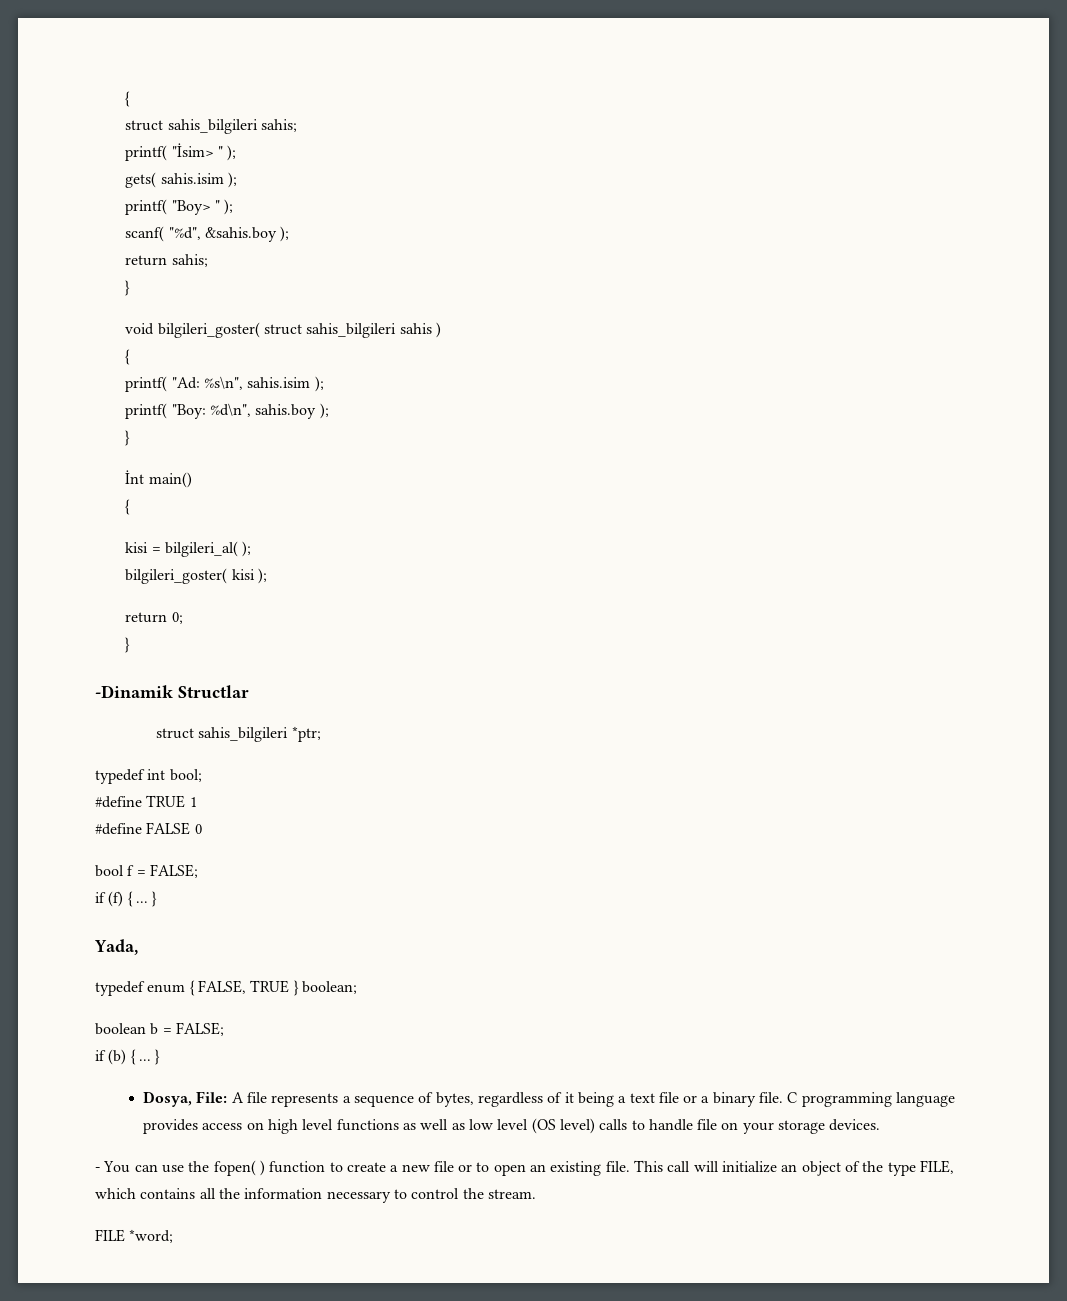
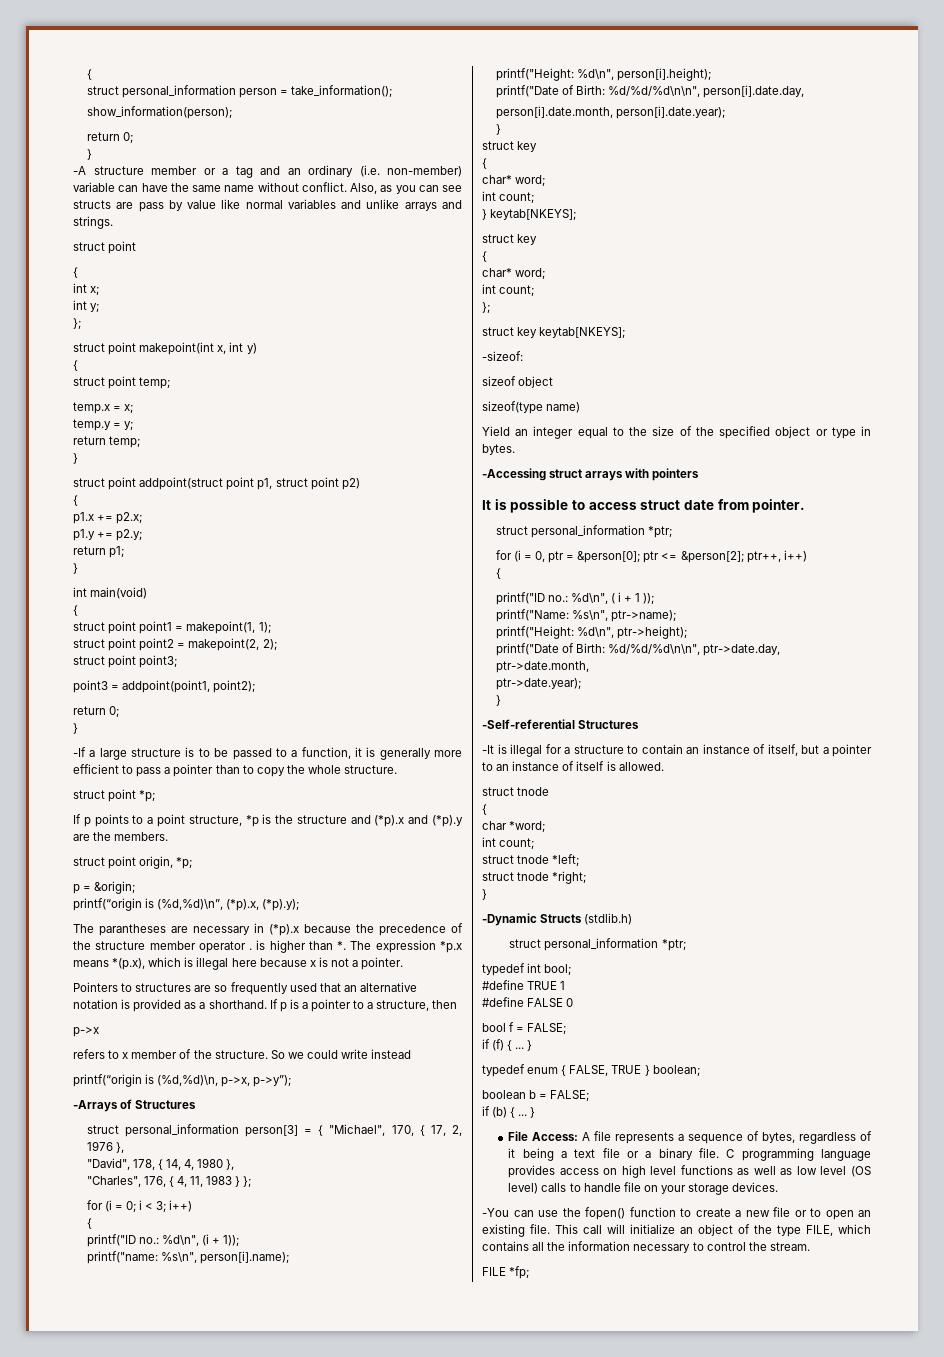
[125,91,131,107] [125,119,298,134] [125,143,237,161] [125,172,238,188] [125,199,234,215] [125,226,290,242] [125,254,208,267] [125,280,131,296] [125,322,442,338] [125,349,131,365] [125,376,324,392] [125,403,329,419] [125,430,131,446] [125,470,192,488] [125,499,131,515] [125,541,252,557] [125,568,268,584] [125,612,183,624] [125,637,131,653] [95,685,249,698] [155,727,289,742] { // struct sahis_bilgileri sahis; // printf( "İsim> " ); // gets( sahis.isim ); // printf( "Boy> " ); // scanf( "%d", &sahis.boy ); // return sahis; // } // void bilgileri_goster( struct sahis_bilgileri sahis ) // { // printf( "Ad: %s\n", sahis.isim ); // printf( "Boy: %d\n", sahis.boy ); // } // İnt main() // { // kisi = bilgileri_al( ); // bilgileri_goster( kisi ); // return 0; // } // -Dinamik Structlar // struct sahis_bilgileri -> [86,69,92,80] [86,85,393,98] [86,106,232,119] [86,132,133,144] [86,149,92,160] [73,165,462,178] [73,182,462,194] [73,199,462,212] [73,216,113,229] [73,241,137,254] [73,267,78,278] [73,283,100,296] [73,300,100,313] [73,318,81,330] [73,342,257,355] [73,360,78,371] [73,376,171,389] [73,402,134,414] [73,419,134,431] [73,436,141,448] [73,453,78,464] [73,477,360,490] [73,495,78,506] [73,512,143,524] [73,529,143,541] [73,546,125,558] [73,563,78,574] [73,587,148,599] [73,605,78,616] [73,621,271,634] [73,638,277,651] [73,655,178,668] [73,680,256,693] [73,706,120,718] [73,723,78,734] [73,747,462,760] [73,764,398,777] [73,789,156,802] [73,814,463,827] [73,832,169,841] [73,856,193,869] [73,881,136,894] [73,898,300,911] [73,923,463,936] [73,940,462,953] [73,957,404,970] [73,982,417,995] [73,999,458,1012] [73,1027,99,1037] [73,1049,412,1059] [73,1074,292,1087] [73,1099,197,1112] [86,1124,463,1137] [86,1141,124,1153] [86,1158,235,1170] [86,1175,252,1188] [86,1200,193,1213] [86,1218,92,1229] [86,1234,240,1247] [86,1251,289,1264] [495,68,711,81] [495,85,805,98] [495,106,725,119] [495,124,501,135] [482,141,538,152] [482,158,487,169] [482,175,546,187] [482,191,535,204] [482,209,577,221] [482,234,538,245] [482,251,487,262] [482,268,546,280] [482,284,535,297] [482,302,490,314] [482,327,626,339] [482,351,523,361] [482,376,554,388] [482,401,581,414] [482,426,871,439] [482,444,515,455] [482,468,700,481] [482,499,806,513] [495,525,672,538] [495,550,807,563] [495,568,501,579] [495,592,655,605] [495,609,676,622] [495,626,687,639] [495,643,781,656] [495,661,589,673] [495,678,581,690] [495,695,501,706] [482,719,640,729] [482,744,872,757] [482,761,664,771] [482,787,550,796] [482,804,487,815] [482,821,546,833] [482,837,535,850] [482,854,580,867] [482,871,587,884] [482,889,487,900] [482,913,633,926] [509,938,659,951] { // struct personal_information person = take_information(); // show_information(person); // return 0; // } // -A structure member or a tag and an ordinary (i.e. non-member) variable can have the same name without conflict. Also, as you can see structs are pass by value like normal variables and unlike arrays and strings. // struct point // { // int x; // int y; // }; // struct point makepoint(int x, int y) // { // struct point temp; // temp.x = x; // temp.y = y; // return temp; // } // struct point addpoint(struct point p1, struct point p2) // { // p1.x += p2.x; // p1.y += p2.y; // return p1; // } // int main(void) // { // struct point point1 = makepoint(1, 1); // struct point point2 = makepoint(2, 2); // struct point point3; // point3 = addpoint(point1, point2); // return 0; // } // -If a large structure is to be passed to a function, it is generally more efficient to pass a pointer than to copy the whole structure. // struct point *p; // If p points to a point structure, *p is the structure and (*p).x and (*p).y are the members. // struct point origin, *p; // p = &origin; // printf(“origin is (%d,%d)\n”, (*p).x, (*p).y); // The parantheses are necessary in (*p).x because the precedence of the structure member operator . is higher than *. The expression *p.x means *(p.x), which is illegal here because x is not a pointer. // Pointers to structures are so frequently used that an alternative notation is provided as a shorthand. If p is a pointer to a structure, then // p->x // refers to x member of the structure. So we could write instead // printf(“origin is (%d,%d)\n, p->x, p->y”); // -Arrays of Structures // struct personal_information person[3] = { "Michael", 170, { 17, 2, 1976 }, // "David", 178, { 14, 4, 1980 }, // "Charles", 176, { 4, 11, 1983 } }; // for (i = 0; i < 3; i++) // { // printf("ID no.: %d\n", (i + 1)); // printf("name: %s\n", person[i].name); // printf("Height: %d\n", person[i].height); // printf("Date of Birth: %d/%d/%d\n\n", person[i].date.day, // person[i].date.month, person[i].date.year); // } // struct key // { // char* word; // int count; // } keytab[NKEYS]; // struct key // { // char* word; // int count; // }; // struct key keytab[NKEYS]; // -sizeof: // sizeof object // sizeof(type name) // Yield an integer equal to the size of the specified object or type in bytes. // -Accessing struct arrays with pointers // It is possible to access struct date from pointer. // struct personal_information *ptr; // for (i = 0, ptr = &person[0]; ptr <= &person[2]; ptr++, i++) // { // printf("ID no.: %d\n", ( i + 1 )); // printf("Name: %s\n", ptr->name); // printf("Height: %d\n", ptr->height); // printf("Date of Birth: %d/%d/%d\n\n", ptr->date.day, ptr->date.month, // ptr->date.year); // } // -Self-referential Structures // -It is illegal for a structure to contain an instance of itself, but a pointer to an instance of itself is allowed. // struct tnode // { // char *word; // int count; // struct tnode *left; // struct tnode *right; // } // -Dynamic Structs (stdlib.h) // struct personal_information
[94,939,138,955] // Yada, -> (533, 1045) none
[143,1091,228,1107] Dosya, File: -> [508,1131,579,1141] File Access:
[95,1161,131,1173] - You -> [482,1208,509,1217] -You
[213,1160,265,1176] fopen( ) -> [585,1207,625,1220] fopen()
[129,1229,174,1243] *word; -> [509,1266,530,1279] *fp;

